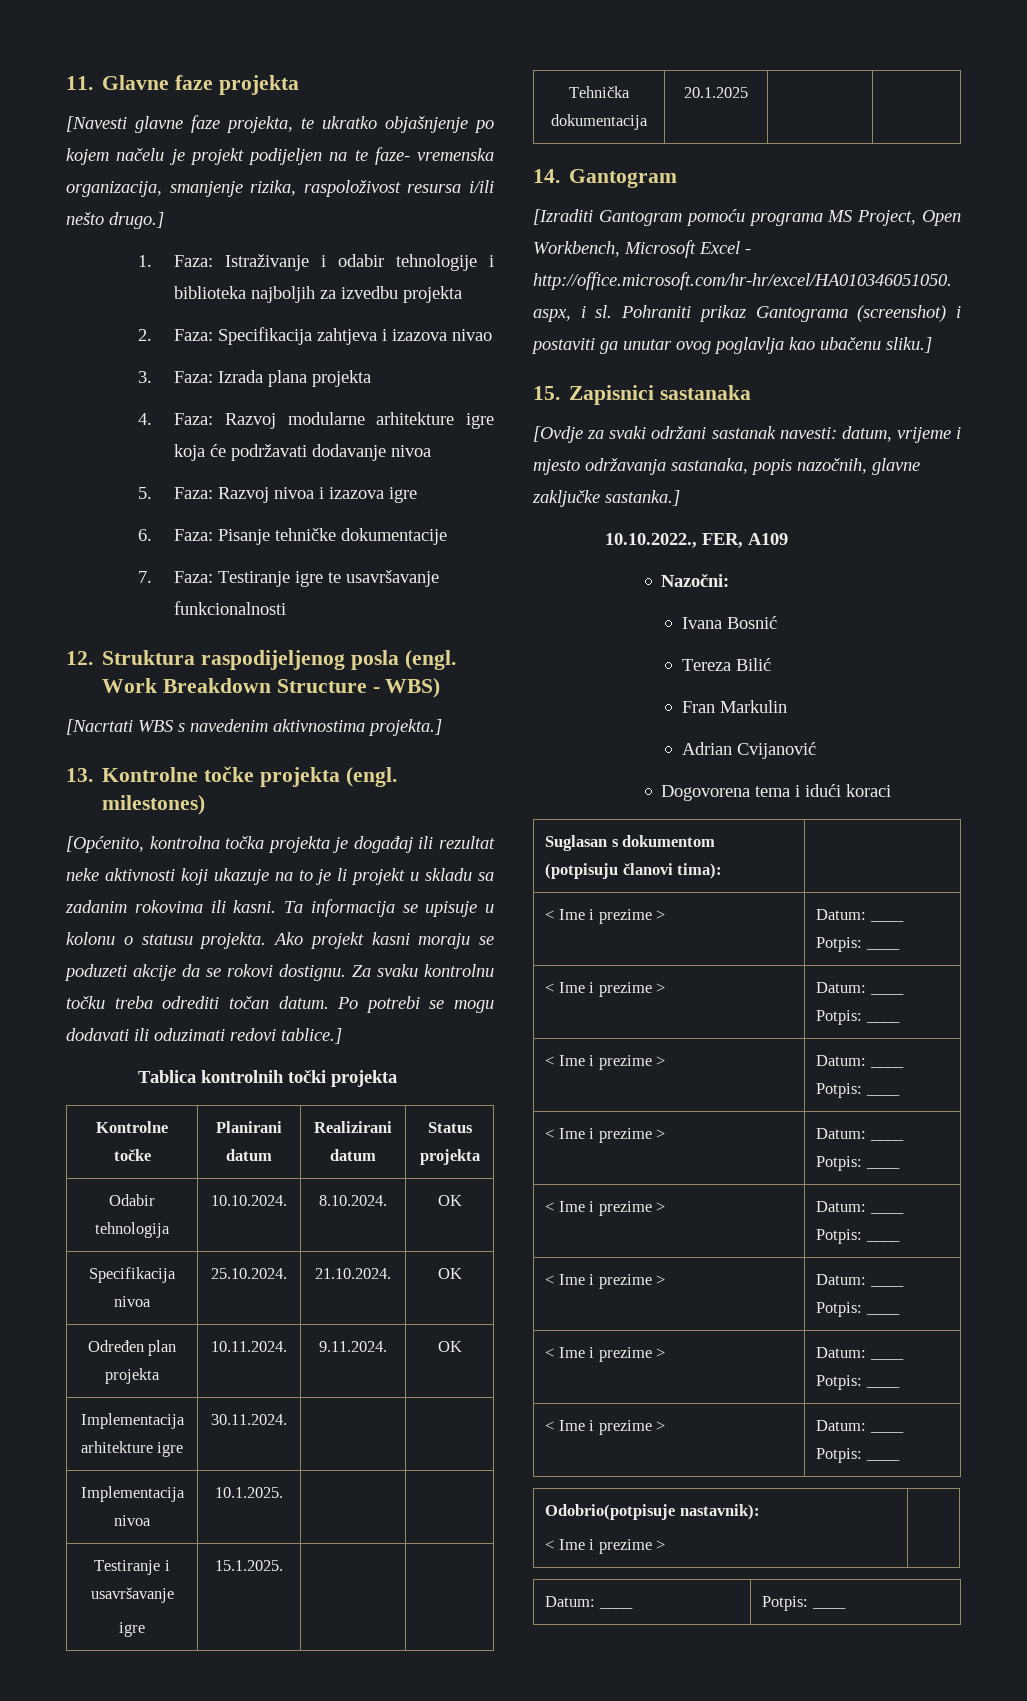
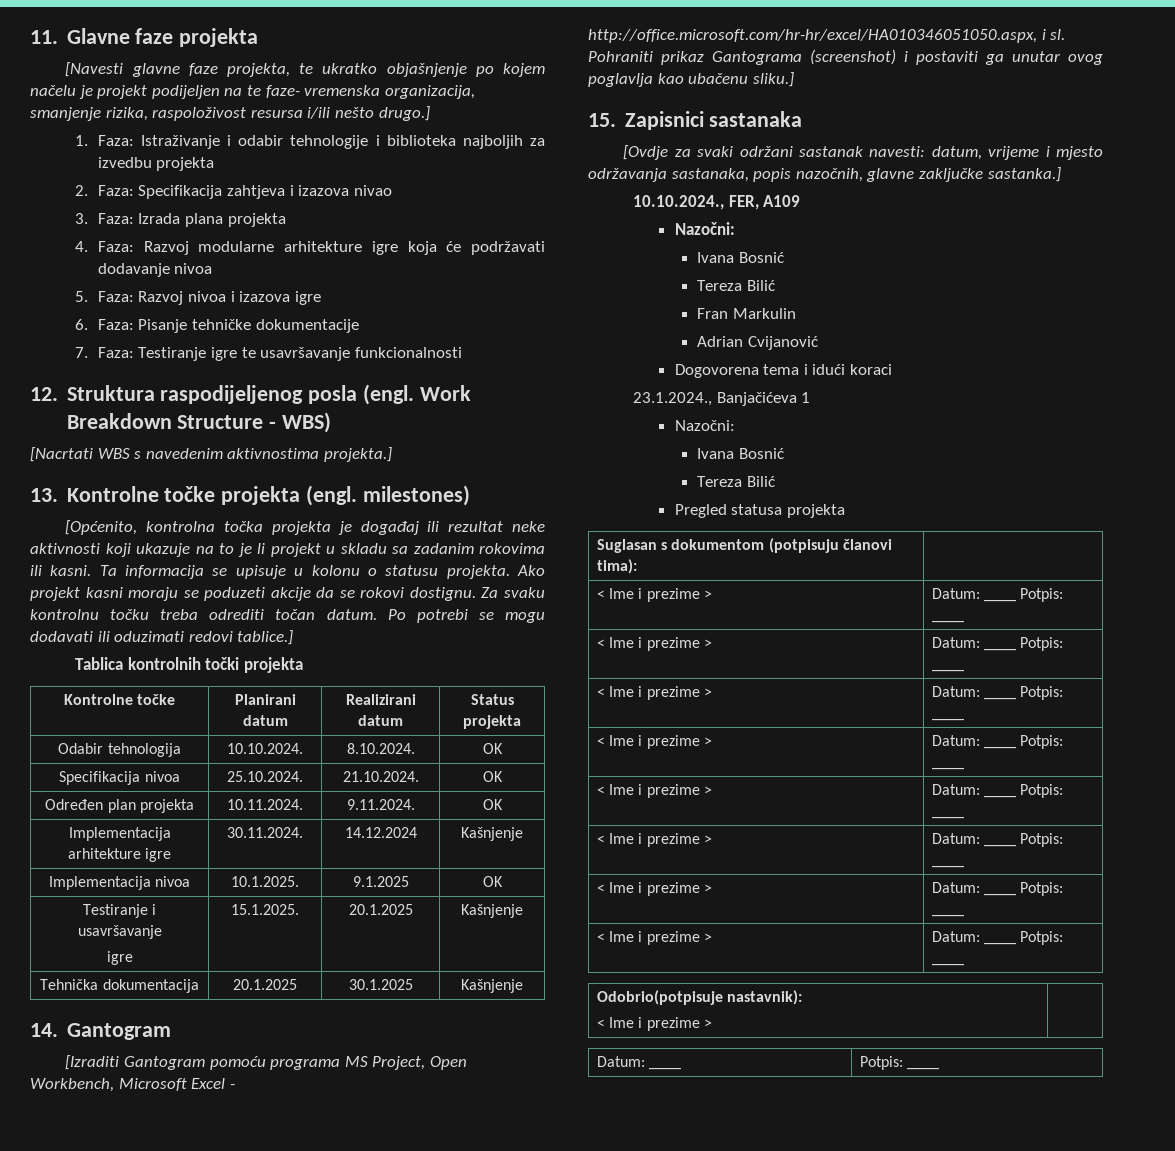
(287, 1419) | -> [344,827,417,838] [461,827,523,841] 14.12.2024 | Kašnjenje
(283, 1492) | -> [352,876,409,887] [482,876,503,887] 9.1.2025 | OK
(283, 1565) | -> [348,904,413,915] [461,904,523,918] 20.1.2025 | Kašnjenje
(748, 92) | -> [348,979,413,990] [461,979,523,993] 30.1.2025 | Kašnjenje
[604,533,697,548] 10.10.2022., -> [633,195,725,210] 10.10.2024.,
(892, 790) none -> [633,392,811,406] [674,420,735,431] [697,448,784,459] [697,476,775,487] [674,504,845,518] // 23.1.2024., Banjačićeva 1 // Nazočni: // Ivana Bosnić // Tereza Bilić // Pregled statusa projekta

